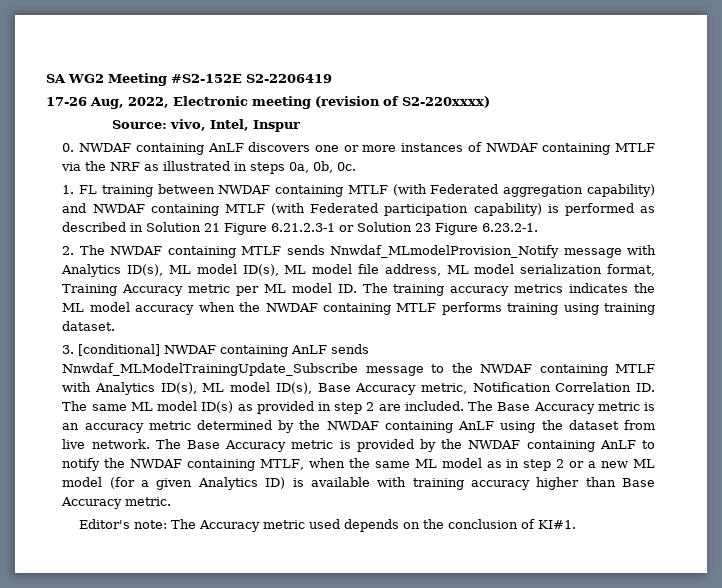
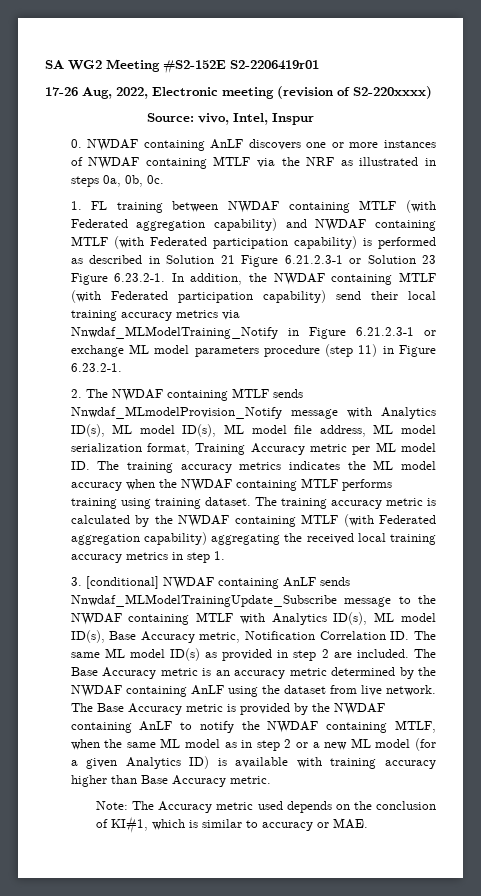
[246,74,332,83] S2-2206419 -> [230,60,319,70] S2-2206419r01
(539, 227) none -> [171,272,436,285] [70,290,437,303] [70,310,240,321] [70,326,437,339] [70,344,437,357] [70,363,122,372] In addition, the NWDAF containing MTLF (with Federated participation capability) send their local training accuracy metrics via Nnwdaf_MLModelTraining_Notify in Figure 6.21.2.3-1 or exchange ML model parameters procedure (step 11) in Figure 6.23.2-1.
(116, 326) none -> [254,497,437,509] [70,514,436,527] [70,532,437,545] [70,551,225,563] The training accuracy metric is calculated by the NWDAF containing MTLF (with Federated aggregation capability) aggregating the received local training accuracy metrics in step 1.
[78,519,167,529] Editor's note: -> [96,801,129,810] Note:
[537,520,576,529] KI#1. -> [111,816,369,833] KI#1, which is similar to accuracy or MAE.

